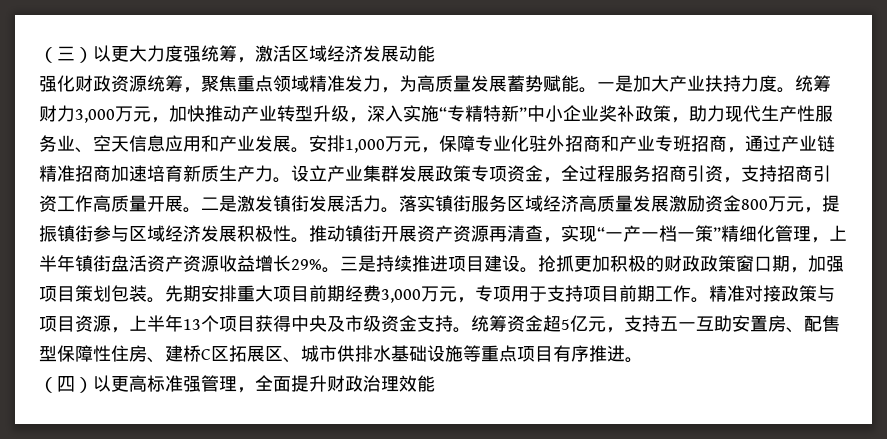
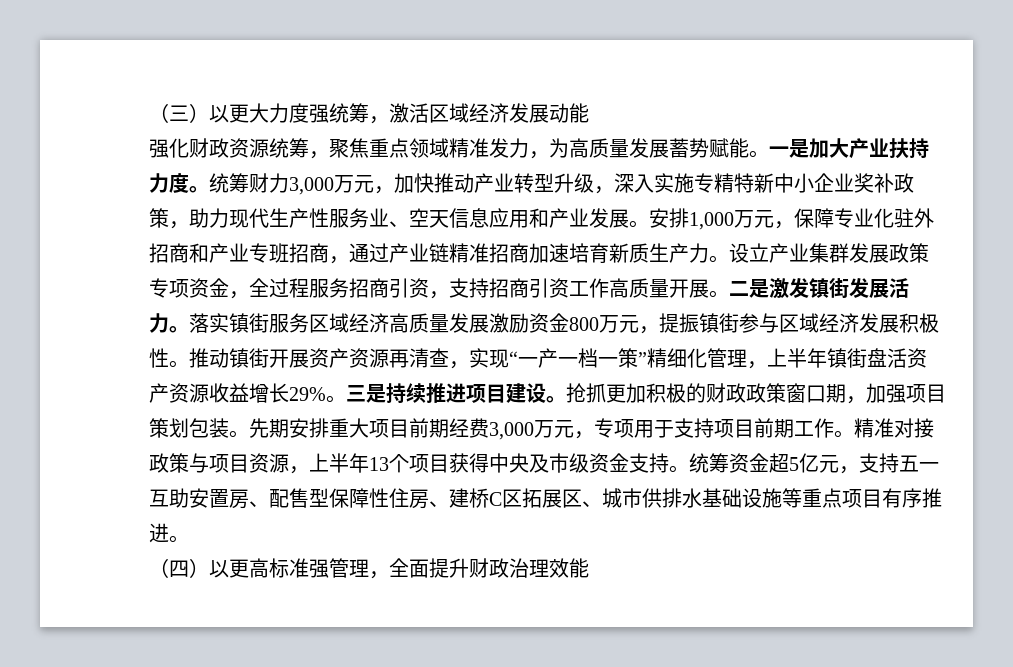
[439,107,447,120] “ -> (694, 183) none
[519,107,527,120] ” -> (774, 183) none

